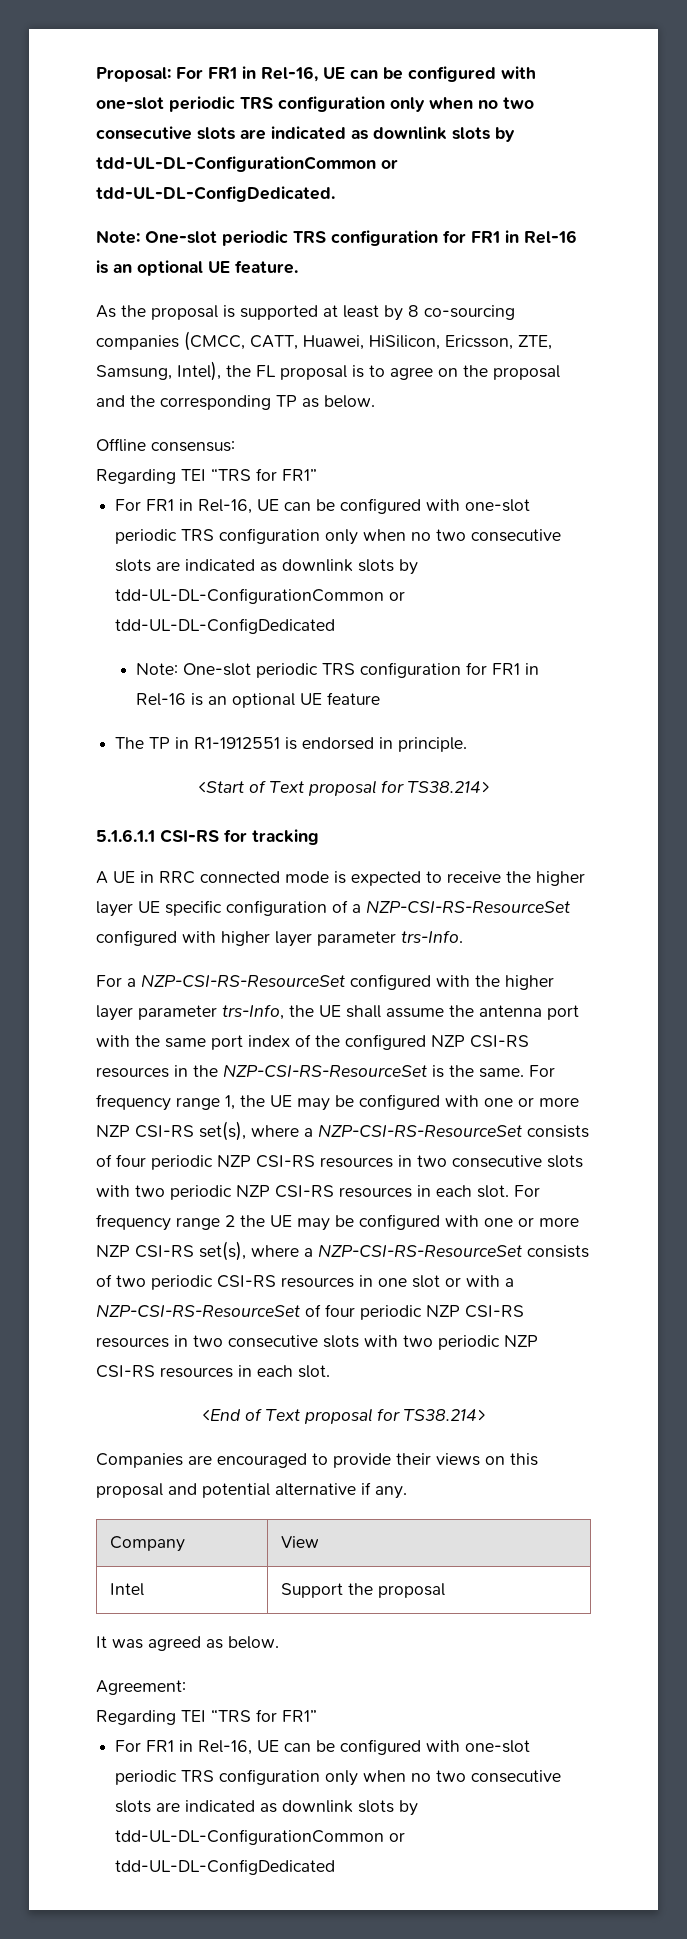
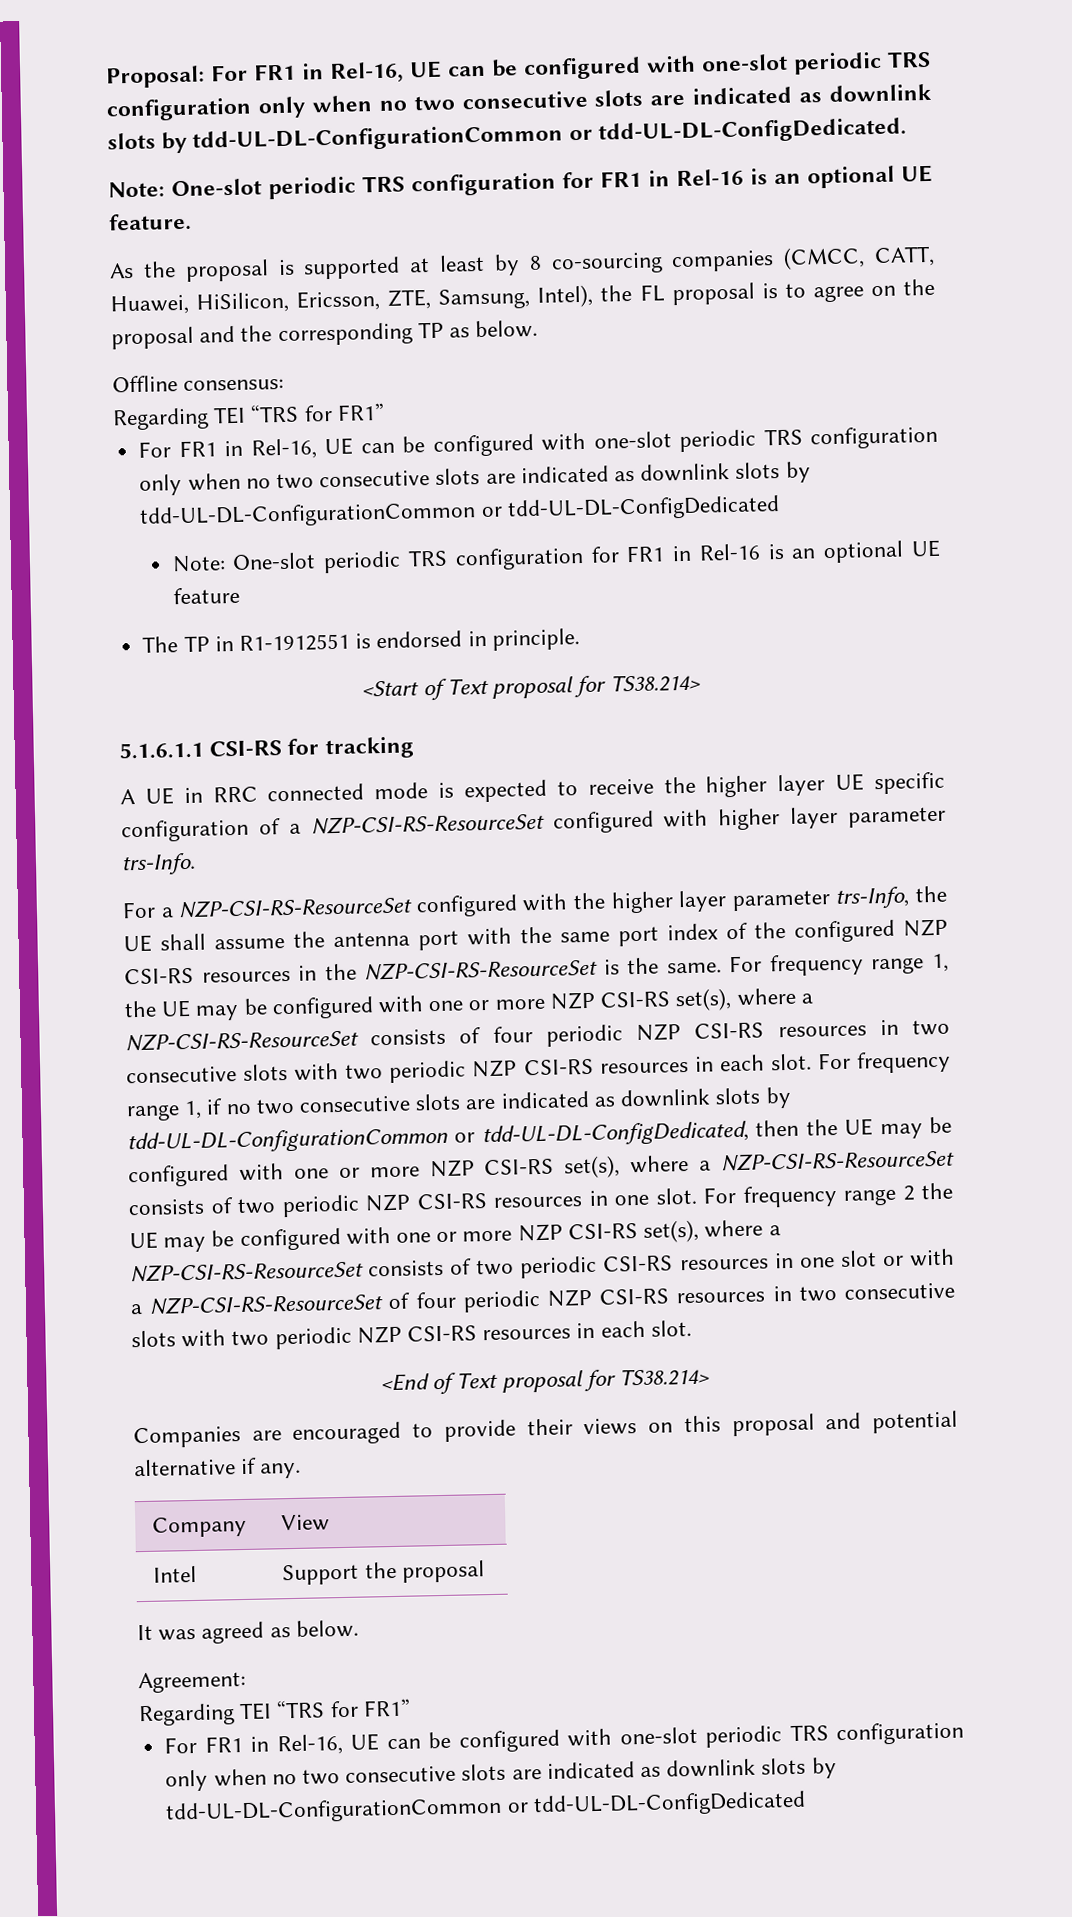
(220, 1223) none -> [184,1086,792,1120] [127,1116,953,1155] [128,1149,955,1188] [128,1185,897,1218] 1, if no two consecutive slots are indicated as downlink slots by tdd-UL-DL-ConfigurationCommon or tdd-UL-DL-ConfigDedicated, then the UE may be configured with one or more NZP CSI-RS set(s), where a NZP-CSI-RS-ResourceSet consists of two periodic NZP CSI-RS resources in one slot. For frequency range

